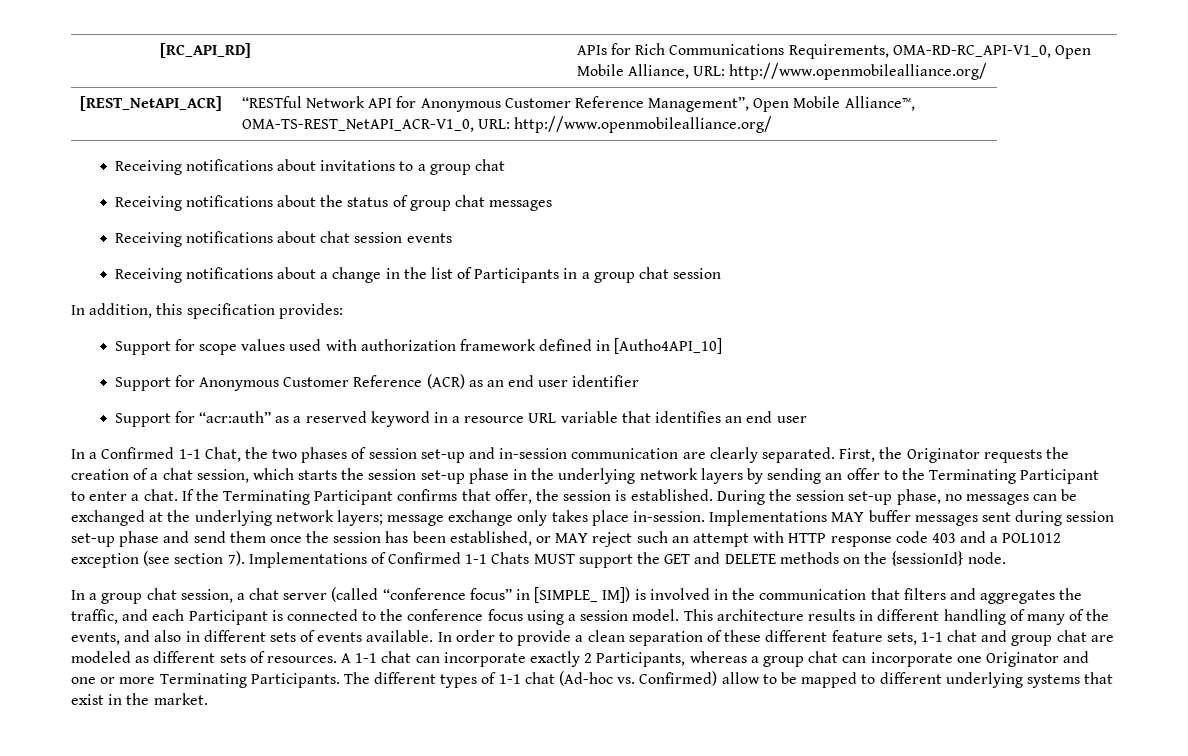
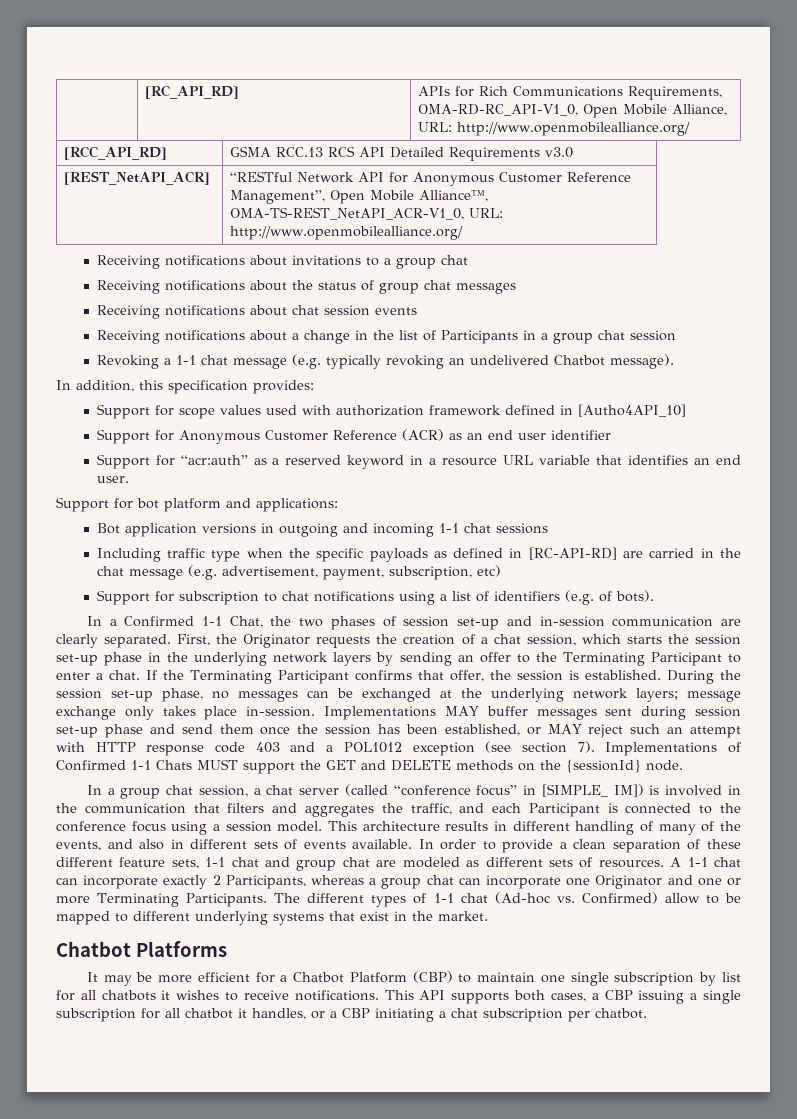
(988, 71) none -> [64,146,168,160] [230,146,574,161] // [RCC_API_RD] | GSMA RCC.13 RCS API Detailed Requirements v3.0
(722, 273) none -> [96,354,674,369] // Revoking a 1-1 chat message (e.g. typically revoking an undelivered Chatbot message).
[776,416,807,423] user -> [96,476,129,483] [56,497,338,512] [96,523,548,537] [96,547,741,562] [96,565,501,580] [96,590,654,605] user. // Support for bot platform and applications: // Bot application versions in outgoing and incoming 1-1 chat sessions // Including traffic type when the specific payloads as defined in [RC-API-RD] are carried in the chat message (e.g. advertisement, payment, subscription, etc) // Support for subscription to chat notifications using a list of identifiers (e.g. of bots).
(208, 699) none -> [56,941,227,957] [86,971,742,986] [56,990,742,1004] [56,1008,647,1022] // Chatbot Platforms // It may be more efficient for a Chatbot Platform (CBP) to maintain one single subscription by list for all chatbots it wishes to receive notifications. This API supports both cases, a CBP issuing a single subscription for all chatbot it handles, or a CBP initiating a chat subscription per chatbot.

